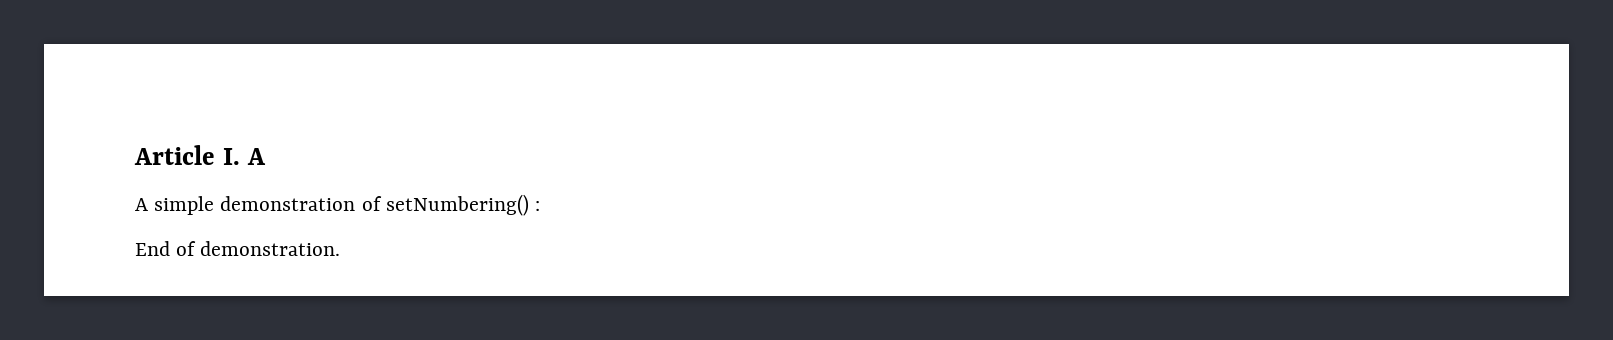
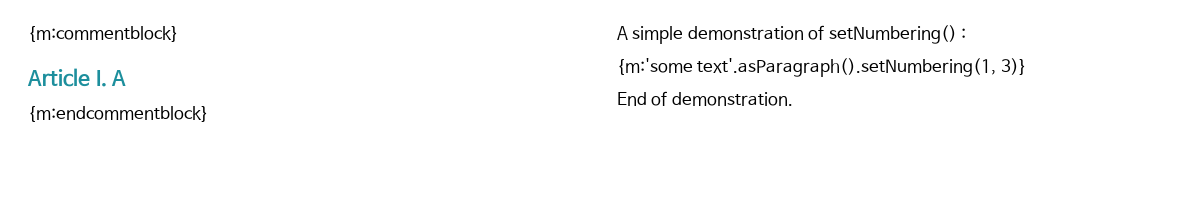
(134, 155) none -> [28,26,179,42] {m:commentblock} //
(266, 156) none -> [28,106,209,122] // {m:endcommentblock}
(541, 206) none -> [617,58,1027,77] // {m:'some text'.asParagraph().setNumbering(1, 3)}

